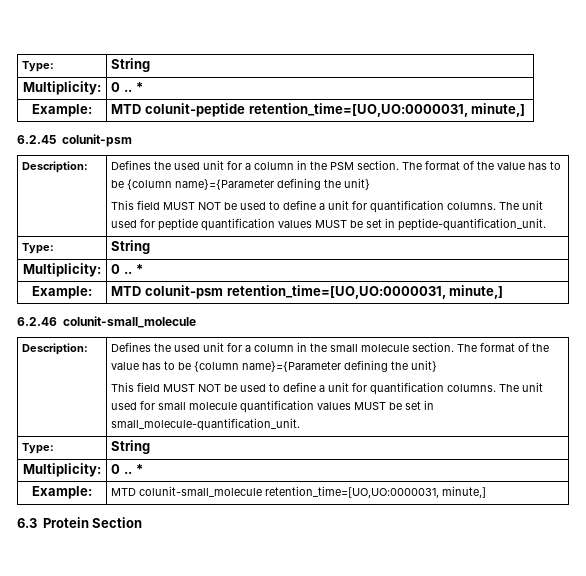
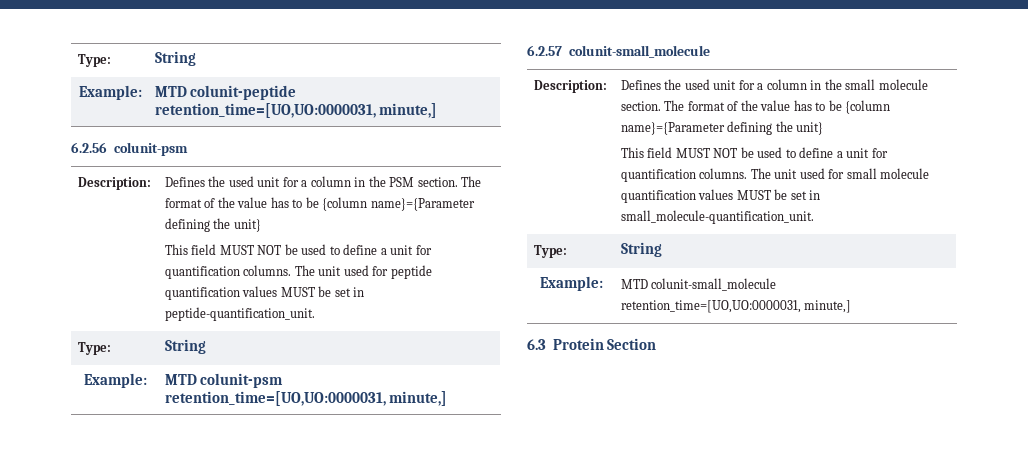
[22,61,55,72] [111,58,151,72] [23,81,101,95] [111,82,143,92] Type: | String // Multiplicity: | 0 .. * -> [77,54,111,67] [154,51,196,66] Type: | String
[17,135,56,144] 6.2.45 -> [71,142,107,153] 6.2.56
[23,263,101,277] [111,264,143,274] // Multiplicity: | 0 .. * -> (206, 346) none
[17,317,57,326] 6.2.46 -> [527,45,562,56] 6.2.57
[23,463,101,477] [111,464,143,474] // Multiplicity: | 0 .. * -> (662, 249) none

